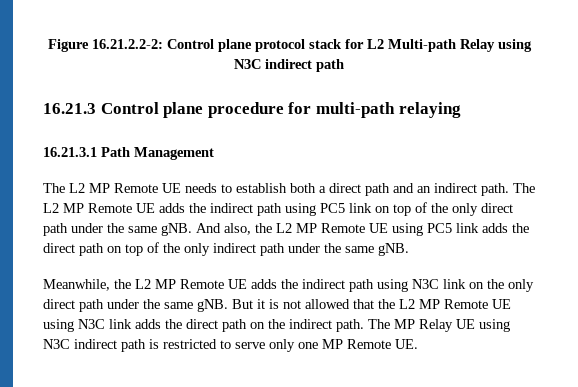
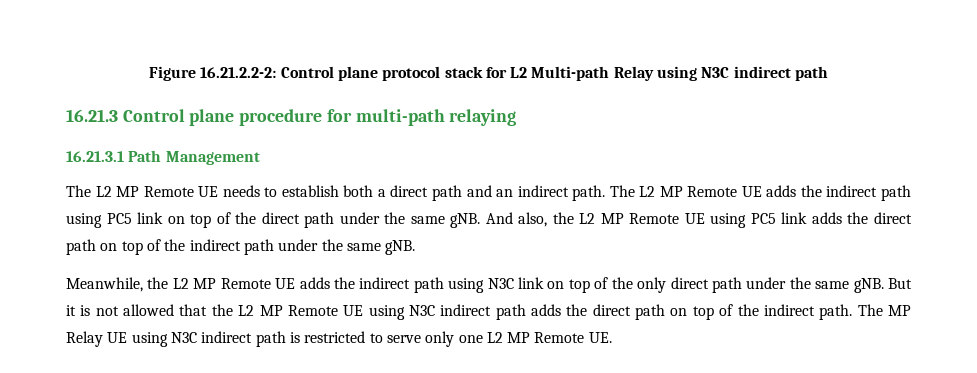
[452,203,478,216] only -> (257, 218) none
[184,243,210,256] only -> (186, 245) none
(484, 285) none -> [568,277,609,293] top of
[109,319,265,332] link adds the direct path on -> [440,304,734,320] indirect path adds the direct path on top of
(318, 345) none -> [486,332,503,343] L2

